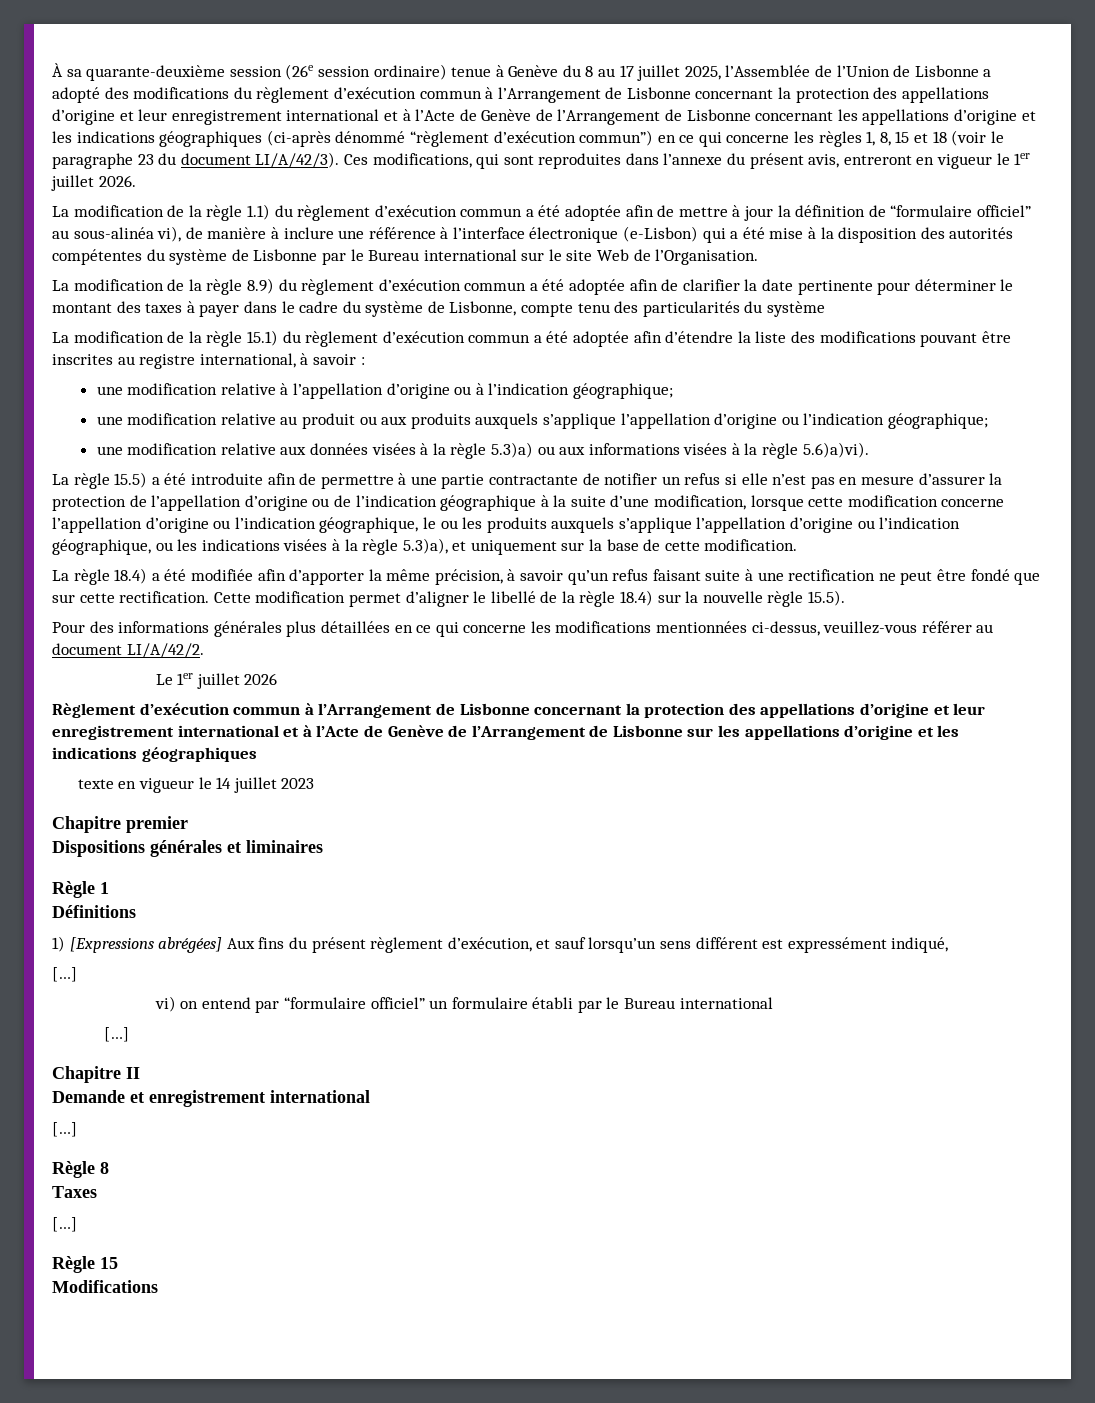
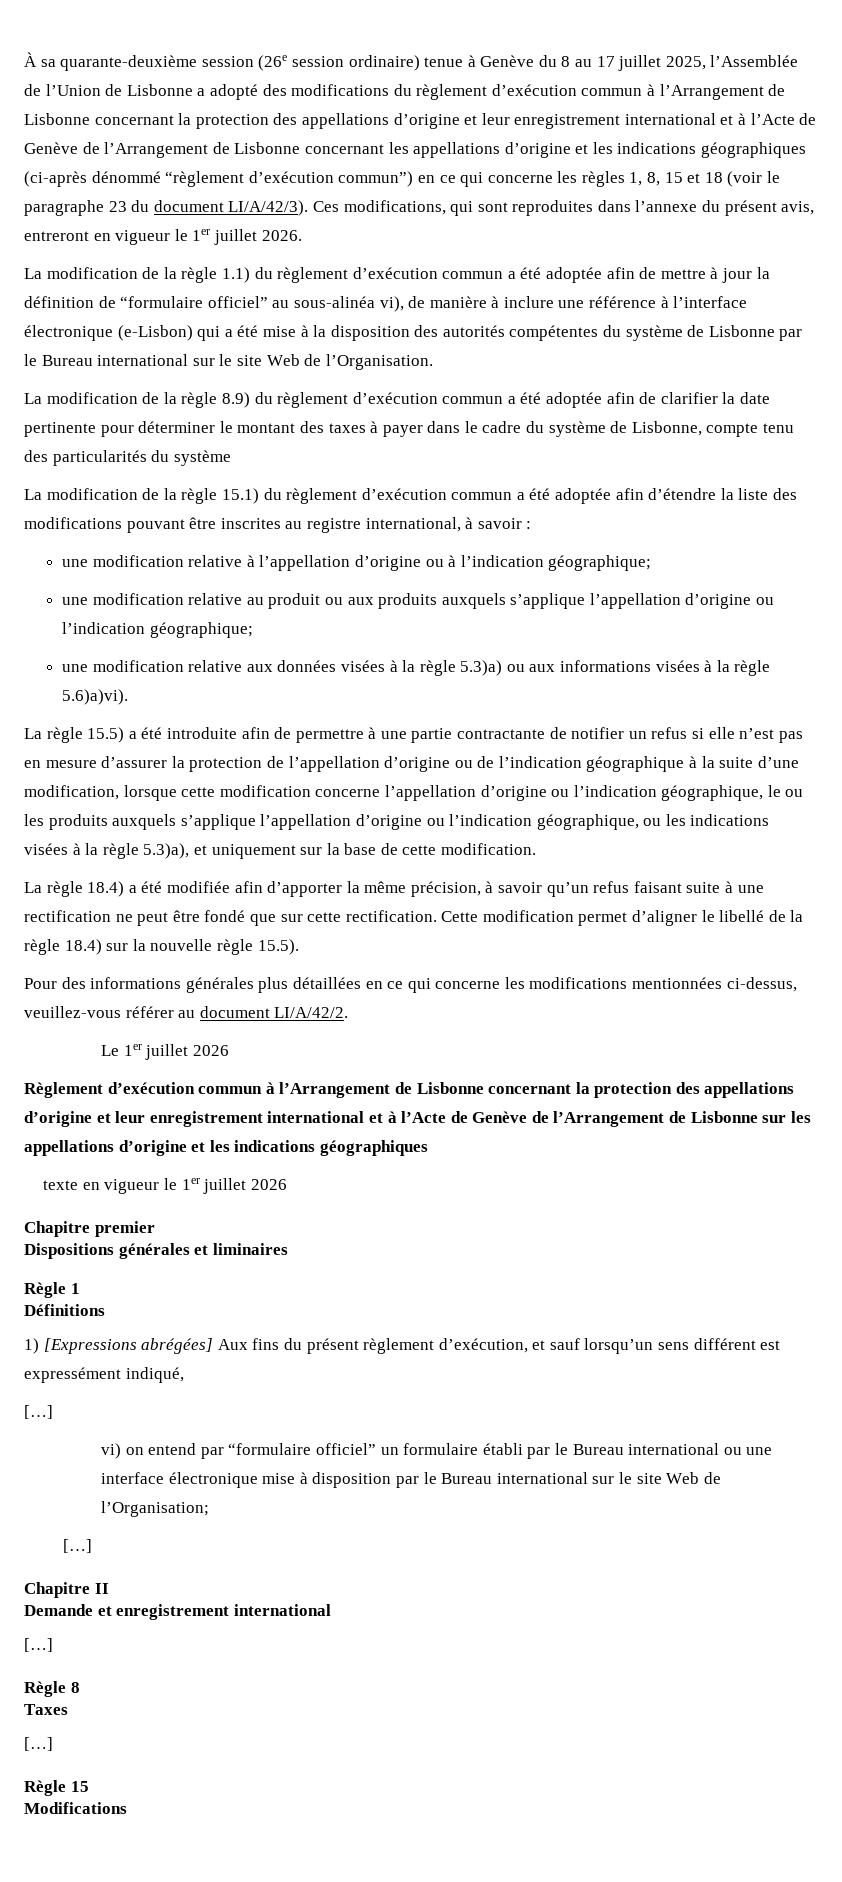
[216,777,315,793] 14 juillet 2023 -> [181,1178,287,1194] 1er juillet 2026
(773, 1003) none -> [723,1447,773,1455] [101,1472,721,1488] [101,1501,210,1517] ou une interface électronique mise à disposition par le Bureau international sur le site Web de l’Organisation;

